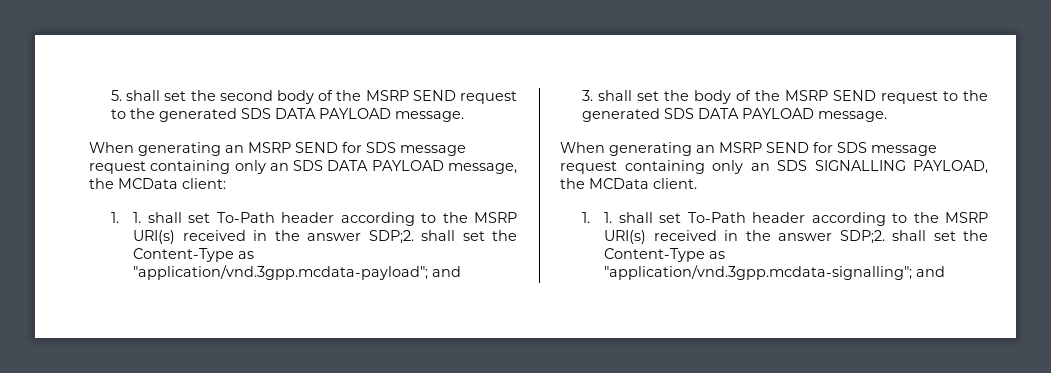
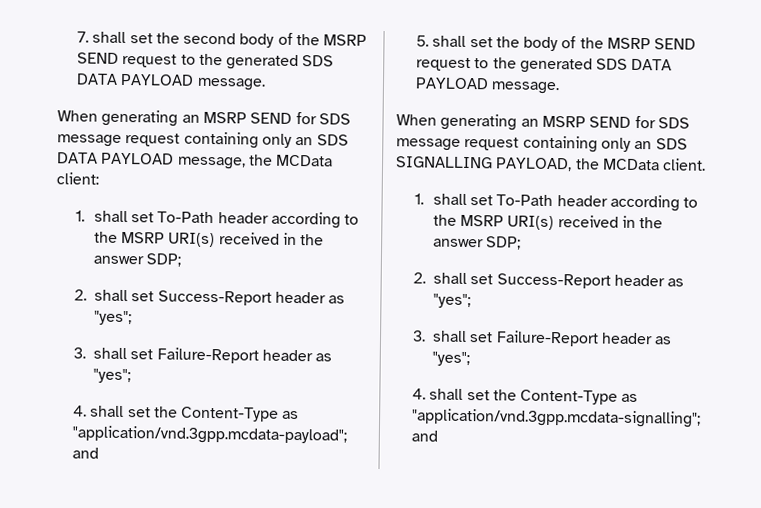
[111,90,123,101] 5. -> [76,31,89,43] 7.
[133,212,142,223] 1. -> (85, 216) none
[368,230,414,244] SDP;2. -> [146,253,182,267] [73,289,346,306] [93,310,132,326] [72,347,333,364] [92,368,131,384] [72,405,87,417] SDP; // 2. shall set Success-Report header as "yes"; // 3. shall set Failure-Report header as "yes"; // 4.
[582,90,594,101] 3. -> [415,35,429,47] 5.
[604,212,613,223] 1. -> (424, 199) none
[839,230,885,244] SDP;2. -> [486,236,522,250] [412,272,685,289] [432,293,471,309] [411,330,673,347] [431,351,470,367] [411,388,426,400] SDP; // 2. shall set Success-Report header as "yes"; // 3. shall set Failure-Report header as "yes"; // 4.

